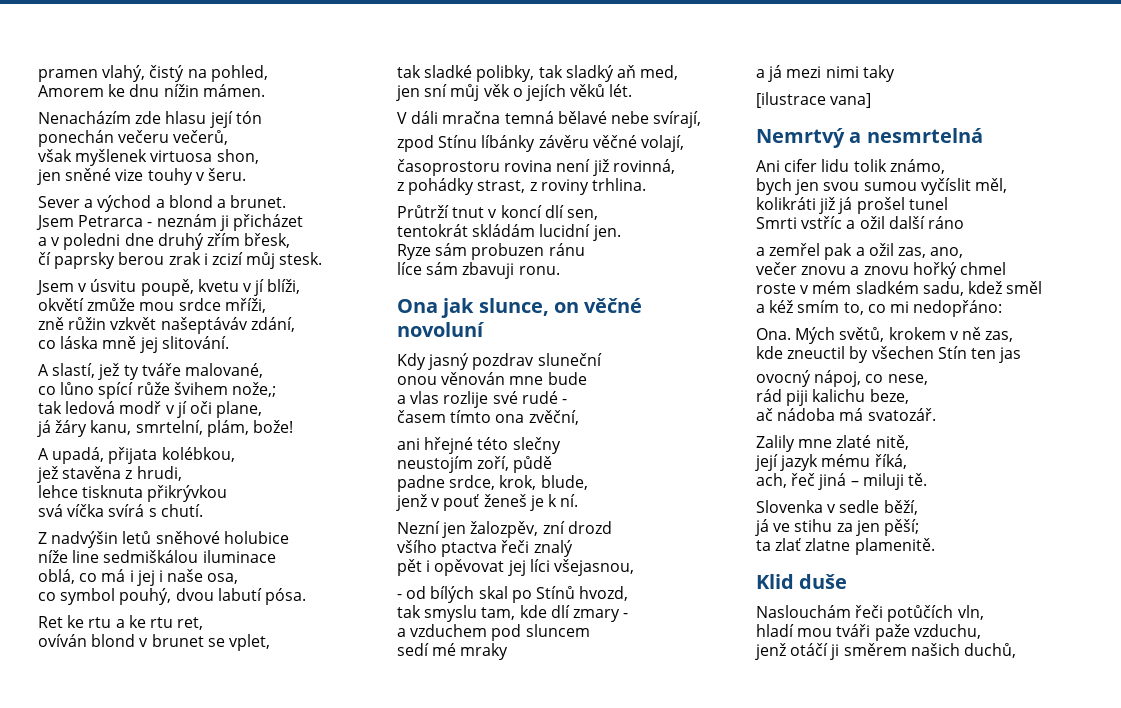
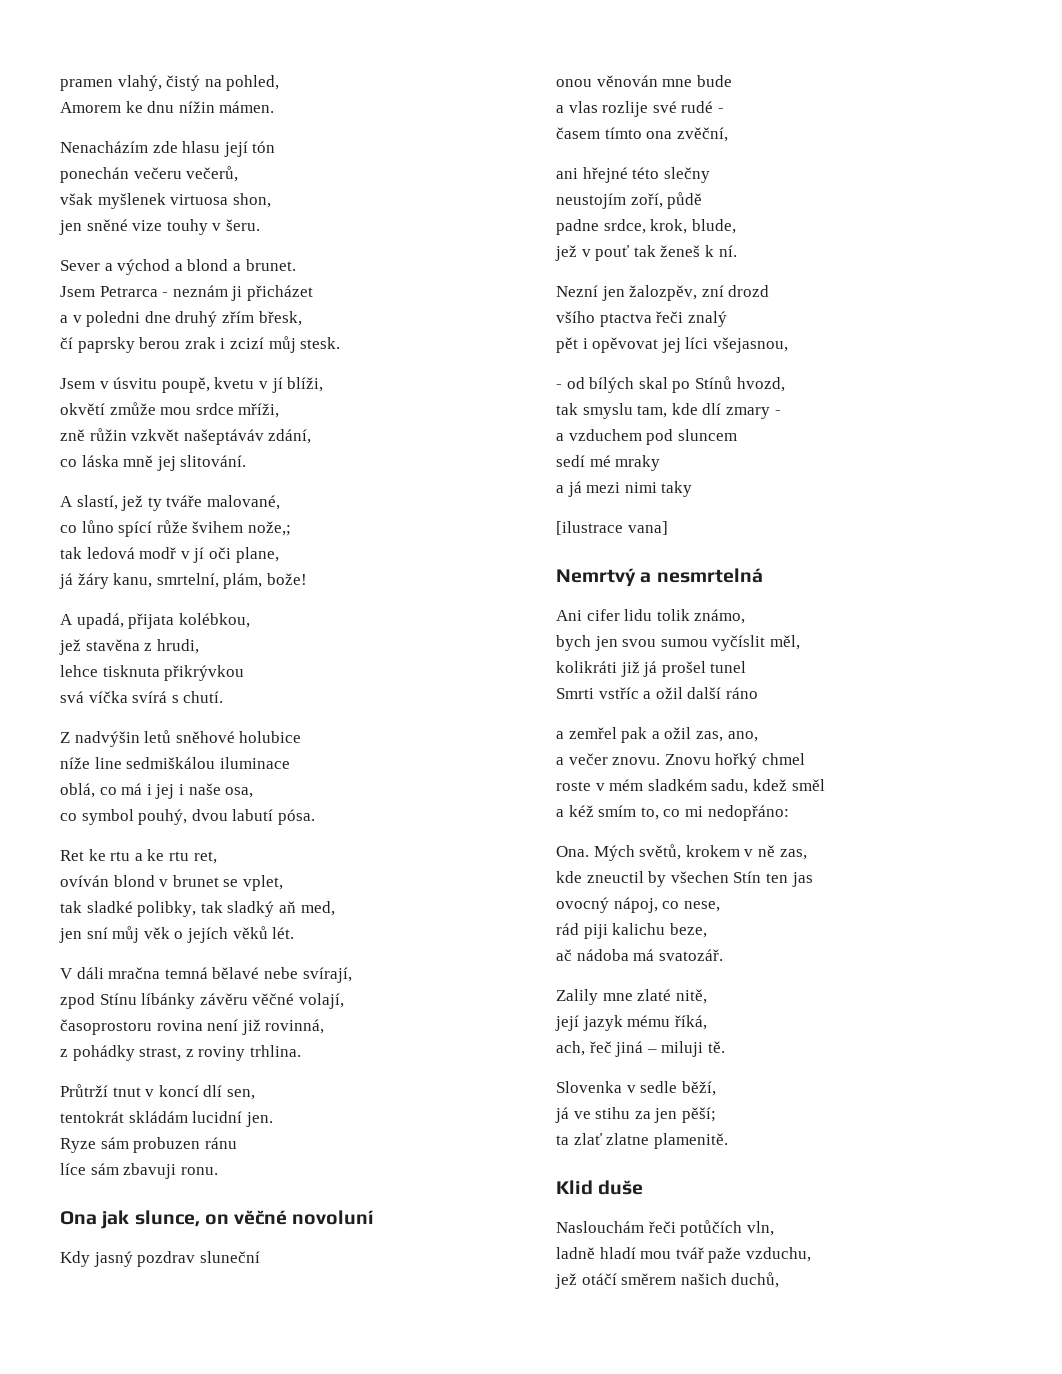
[396,494,427,511] jenž -> [555,245,577,261] jež
[483,494,544,511] ženeš je -> [633,245,701,257] tak ženeš
[756,262,909,275] večer znovu a znovu -> [556,753,711,765] a večer znovu. Znovu
(984, 612) none -> [556,1247,595,1259] ladně
[836,624,871,637] tváři -> [675,1247,704,1259] tvář
[755,643,840,660] jenž otáčí ji -> [555,1273,617,1289] jež otáčí

